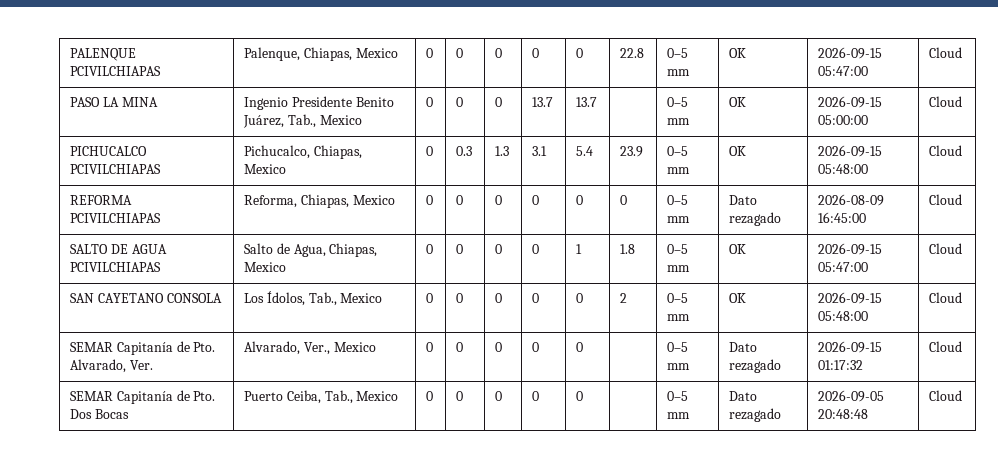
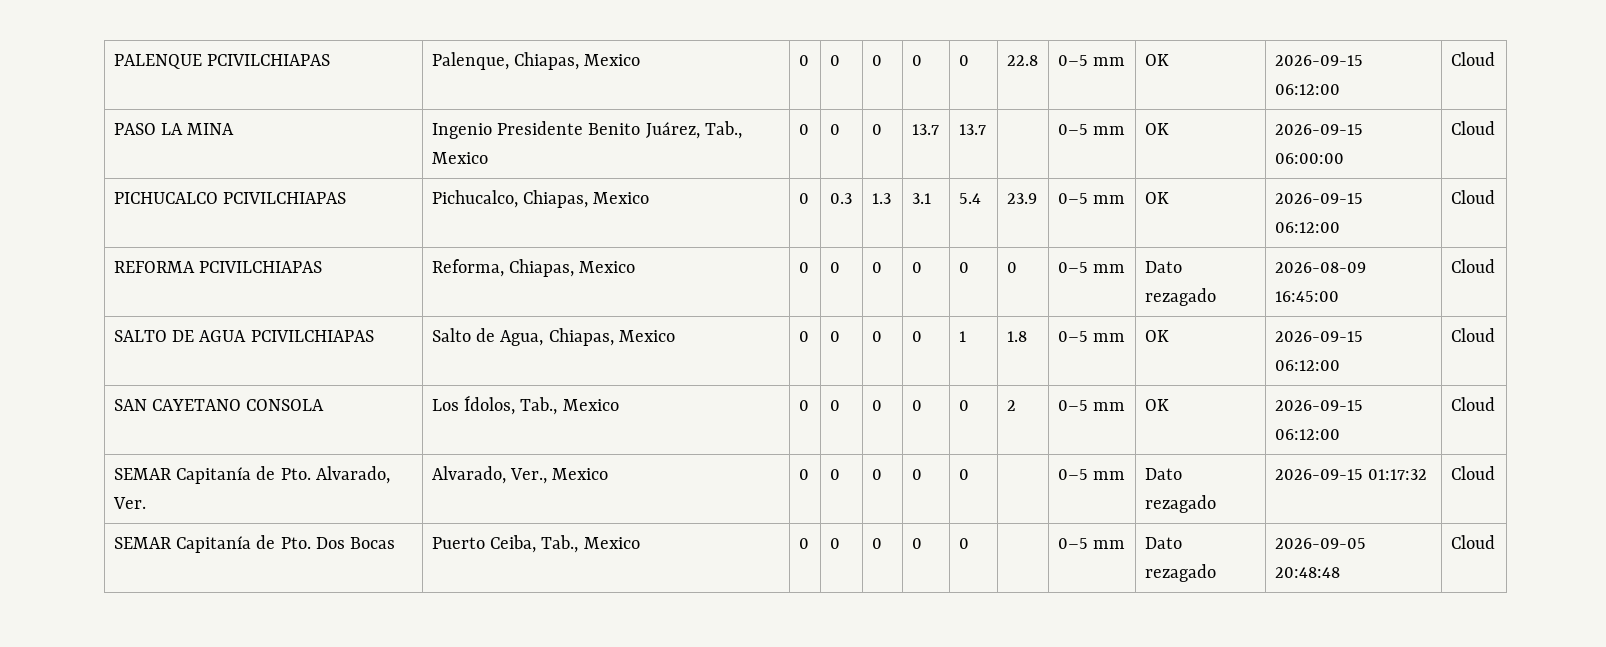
[818,66,869,76] 05:47:00 -> [1274,84,1340,95] 06:12:00
[818,115,869,125] 05:00:00 -> [1274,153,1344,164] 06:00:00
[818,164,869,174] 05:48:00 -> [1274,222,1340,233] 06:12:00
[818,262,869,272] 05:47:00 -> [1274,360,1340,371] 06:12:00
[818,311,869,321] 05:48:00 -> [1274,429,1340,440] 06:12:00

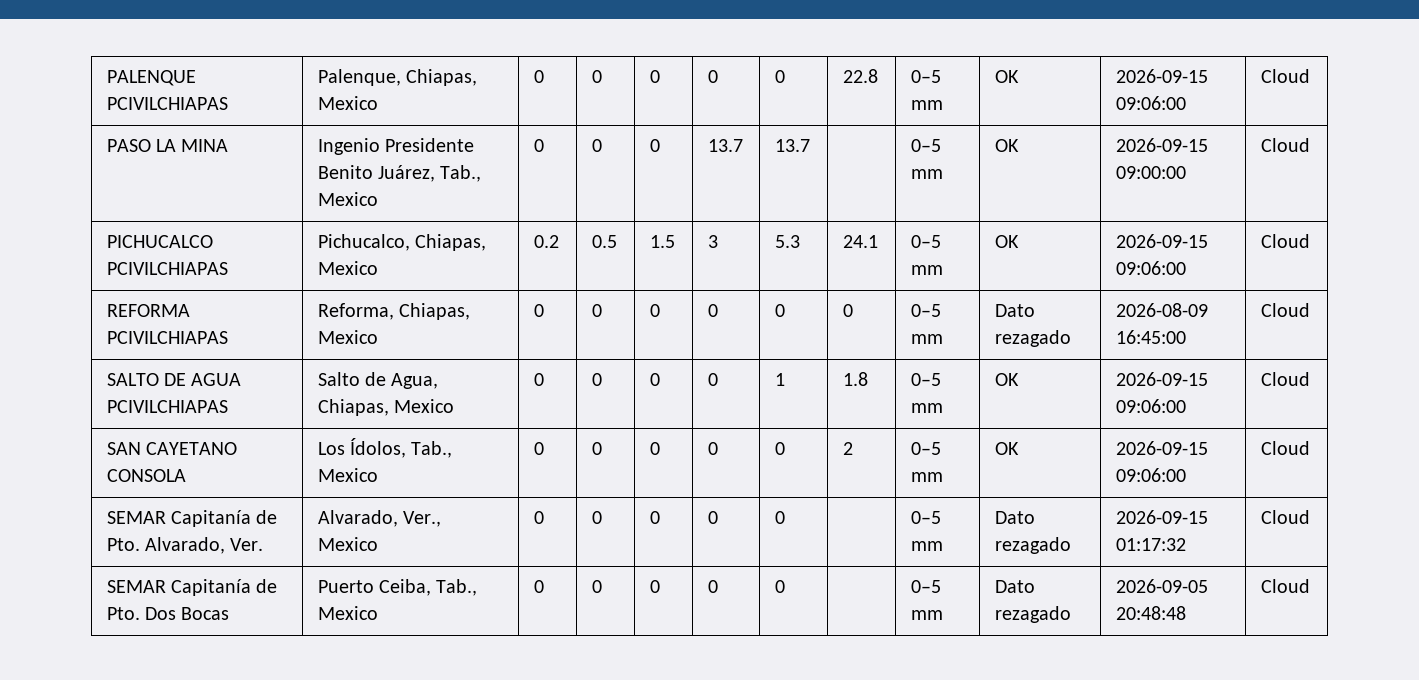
[1274,84,1340,95] 06:12:00 -> [1115,96,1186,110] 09:06:00
[1274,153,1344,164] 06:00:00 -> [1115,166,1186,179] 09:00:00
[798,193,809,204] [829,193,852,204] [871,193,891,204] [911,193,931,204] [958,193,981,204] [1006,193,1037,204] [1057,193,1126,204] [1144,192,1169,204] [1274,193,1363,204] [1274,222,1340,233] 0 | 0.3 | 1.3 | 3.1 | 5.4 | 23.9 | 0–5 mm | OK | 2026-09-15 06:12:00 -> [533,235,559,248] [591,235,617,248] [649,235,675,248] [707,235,718,248] [774,235,800,248] [842,235,878,248] [910,235,941,248] [910,265,943,275] [994,235,1019,248] [1115,234,1208,248] [1115,261,1186,275] 0.2 | 0.5 | 1.5 | 3 | 5.3 | 24.1 | 0–5 mm | OK | 2026-09-15 09:06:00
[1274,360,1340,371] 06:12:00 -> [1115,399,1186,413] 09:06:00
[1274,429,1340,440] 06:12:00 -> [1115,468,1186,482] 09:06:00

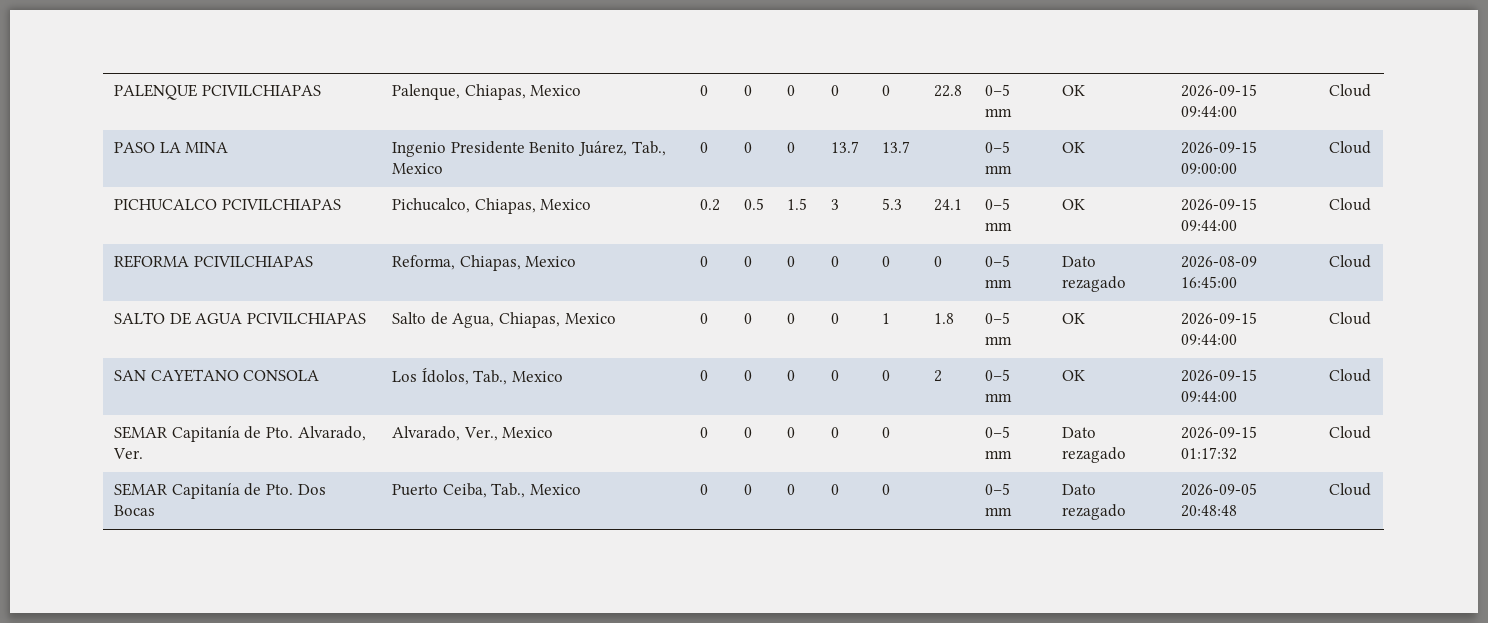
[1115,96,1186,110] 09:06:00 -> [1181,106,1238,117] 09:44:00
[1115,261,1186,275] 09:06:00 -> [1181,220,1238,231] 09:44:00
[1115,399,1186,413] 09:06:00 -> [1181,334,1238,345] 09:44:00
[1115,468,1186,482] 09:06:00 -> [1181,391,1238,402] 09:44:00

